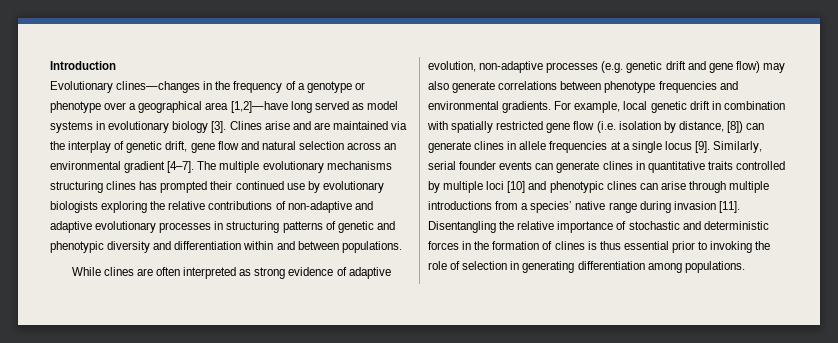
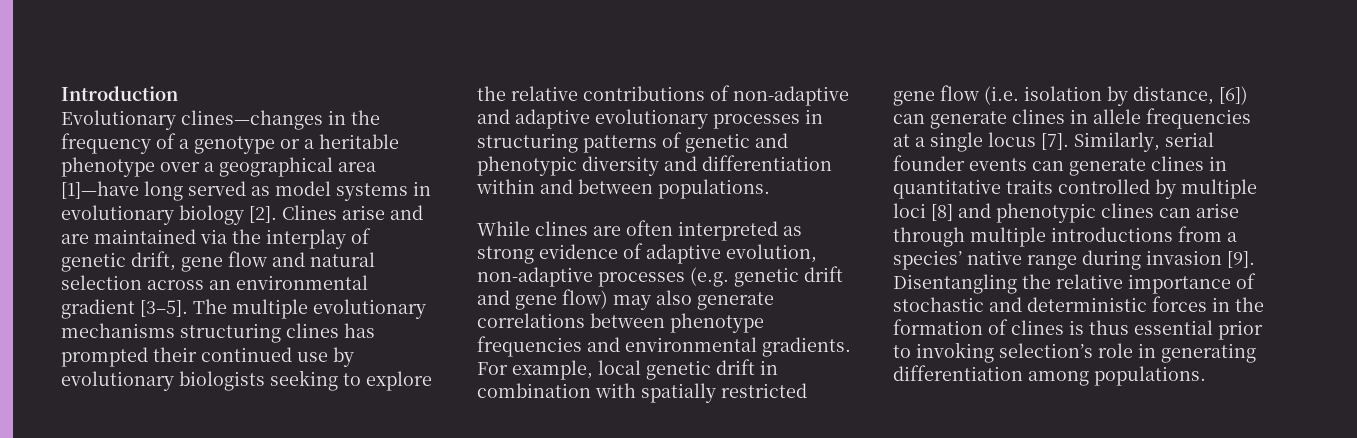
(365, 86) none -> [304,134,399,149] a heritable
[230,101,288,113] [1,2]—have -> [61,181,139,199] [1]—have
[211,121,227,133] [3]. -> [249,206,277,223] [2].
[167,161,195,173] [4–7]. -> [140,300,188,317] [3–5].
[101,201,148,213] exploring -> [270,370,432,391] seeking to explore
[726,121,743,133] [8]) -> [1219,86,1248,105] [6])
[694,141,710,153] [9]. -> [1041,133,1069,150] [7].
[507,181,526,193] [10] -> [931,204,953,221] [8]
[718,201,740,213] [11]. -> [1227,251,1255,268] [9].
[755,241,771,250] [428,261,508,270] the role of selection -> [999,343,1133,358] selection’s role

